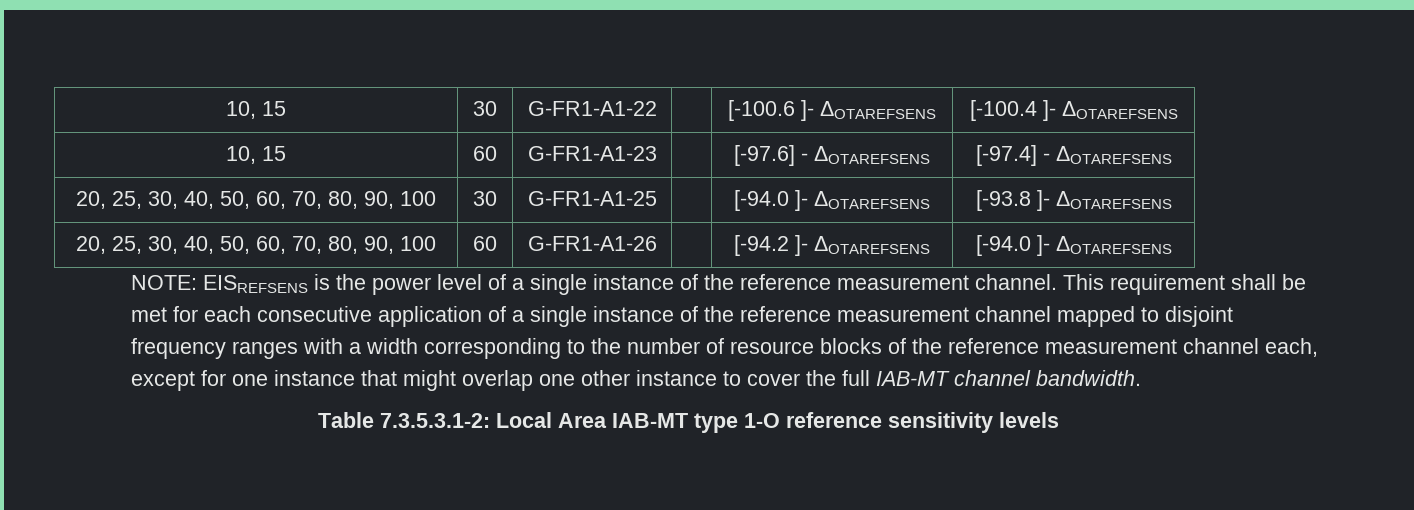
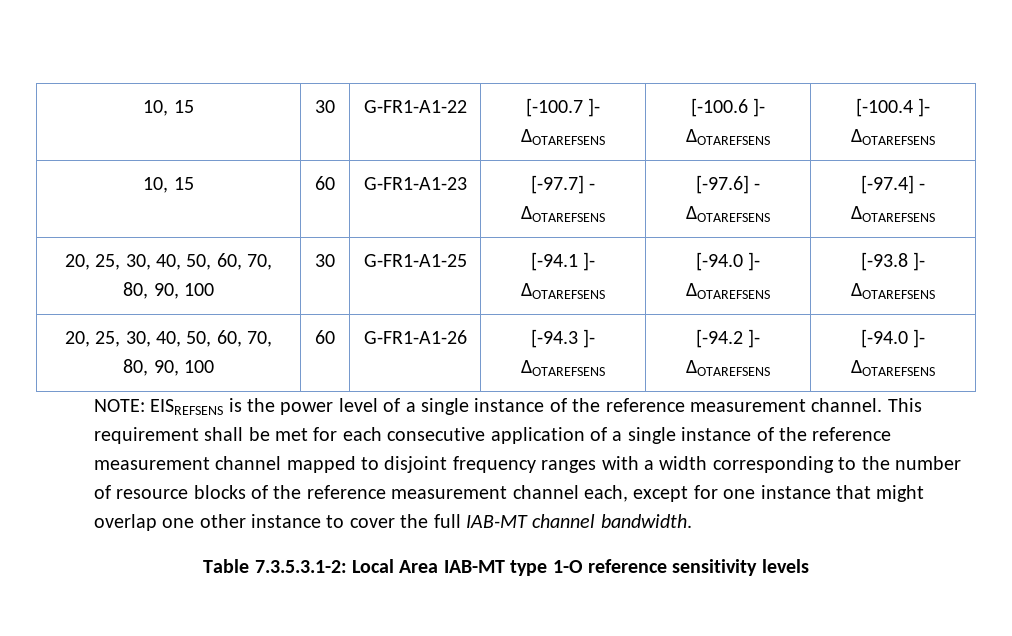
(657, 108) none -> [525,98,601,117] [521,129,605,145] [-100.7 ]- ΔOTAREFSENS
(657, 153) none -> [530,175,596,194] [521,206,605,222] [-97.7] - ΔOTAREFSENS
(657, 198) none -> [530,252,596,271] [521,283,605,299] [-94.1 ]- ΔOTAREFSENS
(657, 243) none -> [530,329,596,348] [521,360,605,376] [-94.3 ]- ΔOTAREFSENS

